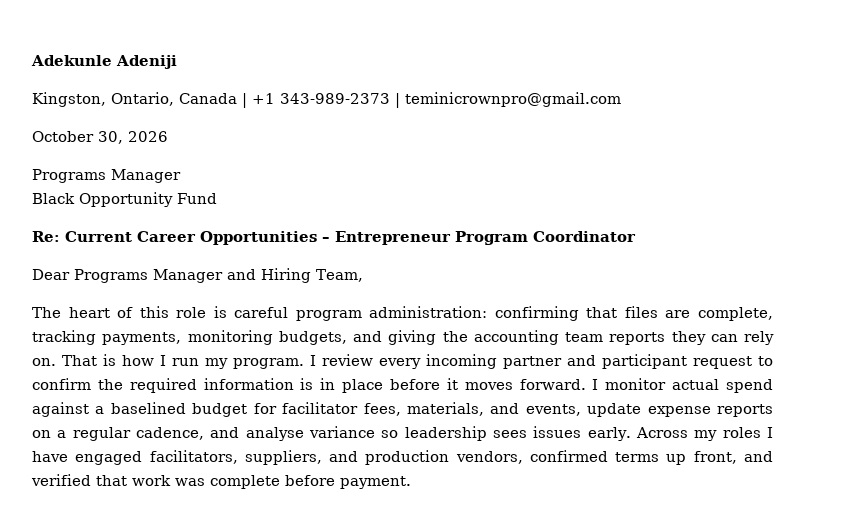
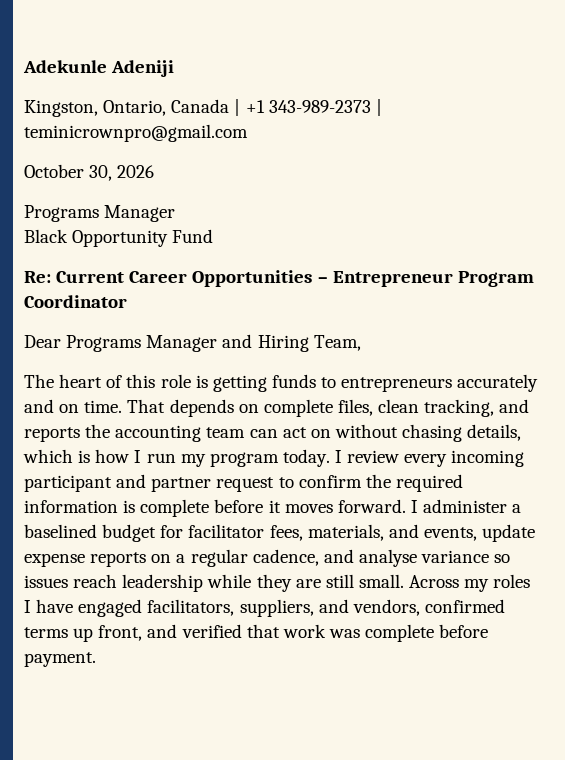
[234,306,774,321] [32,330,774,345] [32,355,97,366] careful program administration: confirming that files are complete, tracking payments, monitoring budgets, and giving the accounting team reports they can rely on. That -> [212,374,539,392] [24,399,530,417] [24,424,522,442] [23,449,73,463] getting funds to entrepreneurs accurately and on time. That depends on complete files, clean tracking, and reports the accounting team can act on without chasing details, which
[233,358,304,369] program. -> [209,449,330,467] program today.
[503,354,687,369] partner and participant -> [24,474,212,492] participant and partner
[320,378,384,393] in place -> [140,499,210,517] complete
[605,378,773,393] [32,402,89,417] monitor actual spend against -> [423,499,508,513] administer
[404,426,631,441] leadership sees issues early. -> [24,574,404,592] issues reach leadership while they are still small.
[365,450,450,465] production -> (349, 606) none

